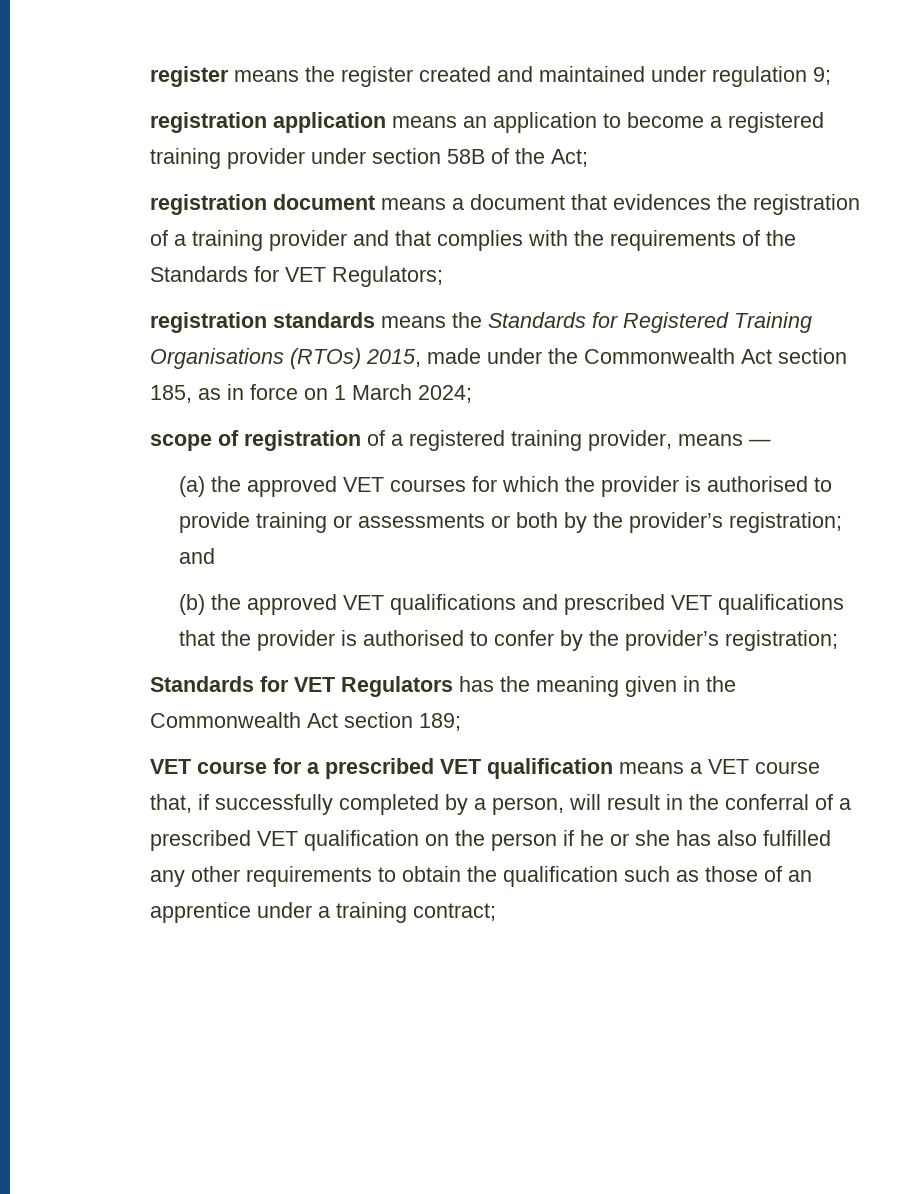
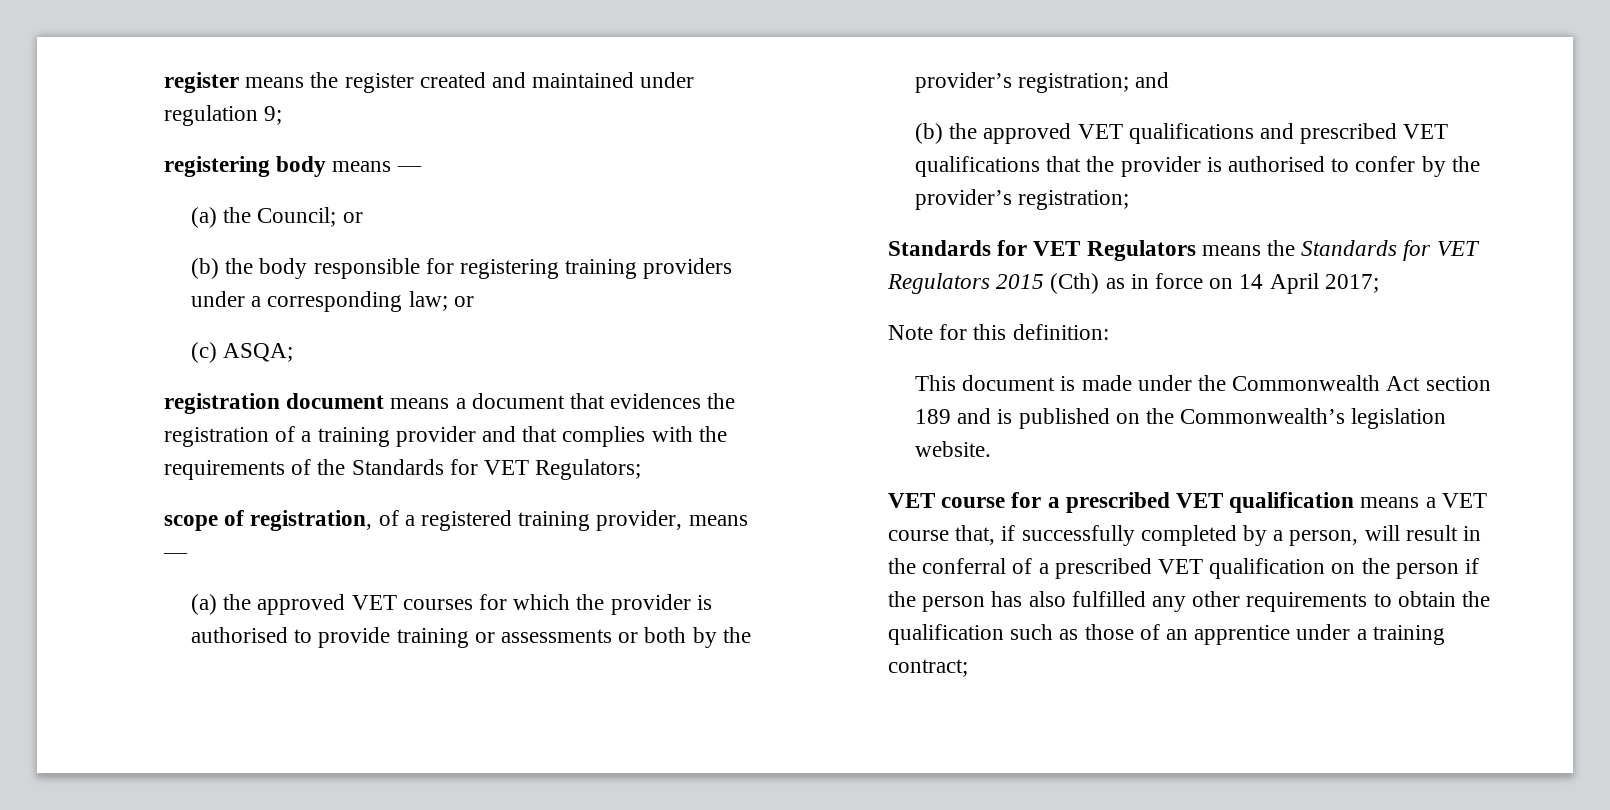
[150,112,825,133] [150,148,589,169] registration application means an application to become a registered training provider under section 58B of the Act; -> [163,156,422,177] [190,207,363,228] [190,258,733,279] [190,291,474,312] [190,342,294,363] registering body means — // (a) the Council; or // (b) the body responsible for registering training providers under a corresponding law; or // (c) ASQA;
[150,312,813,333] [150,348,848,369] [150,384,473,403] // registration standards means the Standards for Registered Training Organisations (RTOs) 2015, made under the Commonwealth Act section 185, as in force on 1 March 2024; -> (642, 469) none
[244,430,362,451] registration -> [250,510,373,531] registration,
[459,676,737,697] [150,712,462,731] has the meaning given in the Commonwealth Act section 189; -> [1201,240,1480,261] [886,273,1379,294] [887,324,1109,340] [914,375,1491,391] [914,408,1447,429] [914,441,991,457] means the Standards for VET Regulators 2015 (Cth) as in force on 14 April 2017; // Note for this definition: // This document is made under the Commonwealth Act section 189 and is published on the Commonwealth’s legislation website.
[580,830,671,846] he or she -> [887,591,986,612] the person

